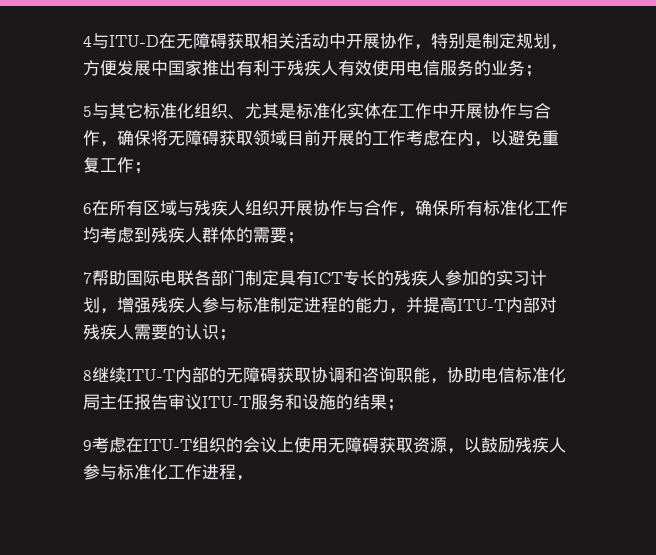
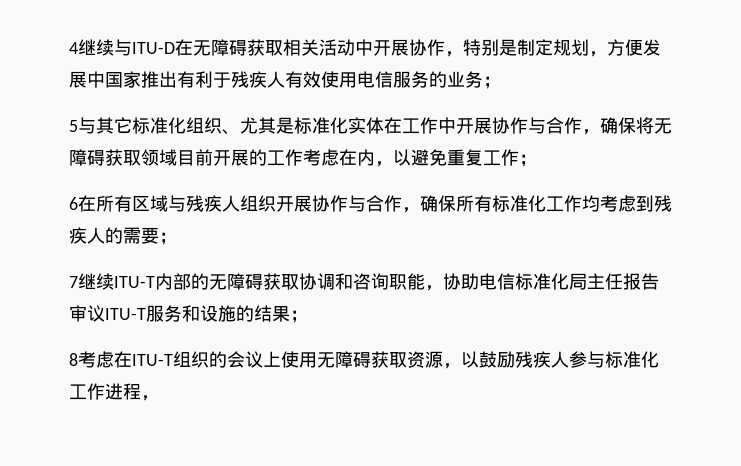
(92, 41) none -> [78,39,114,56] 继续
[202,227,236,243] 群体 -> (105, 235) none
[92,270,547,286] [83,297,557,314] [83,324,236,341] [83,370,92,381] 帮助国际电联各部门制定具有ICT专长的残疾人参加的实习计划，增强残疾人参与标准制定进程的能力，并提高ITU-T内部对残疾人需要的认识； // 8 -> (78, 282) none
[83,440,92,451] 9 -> [69,353,78,366] 8

